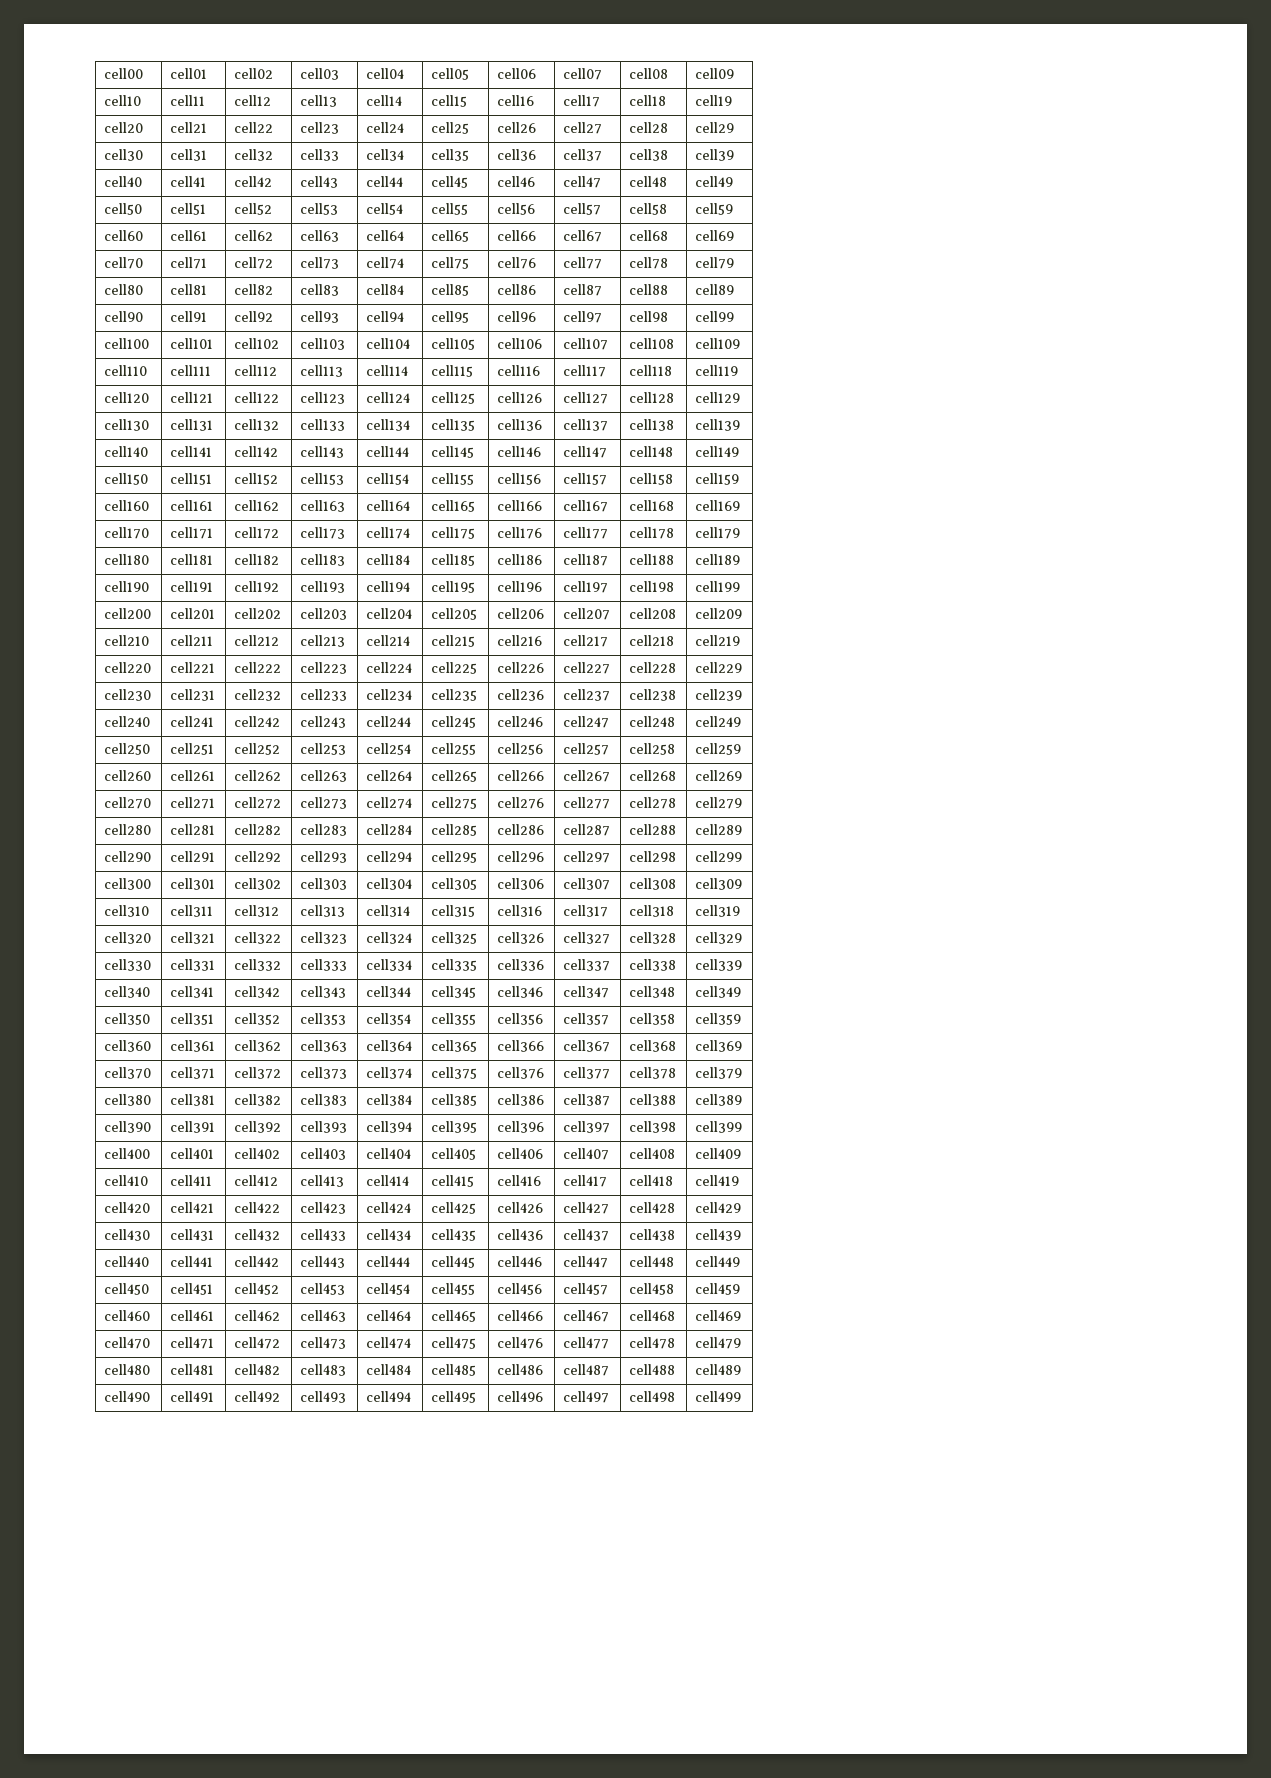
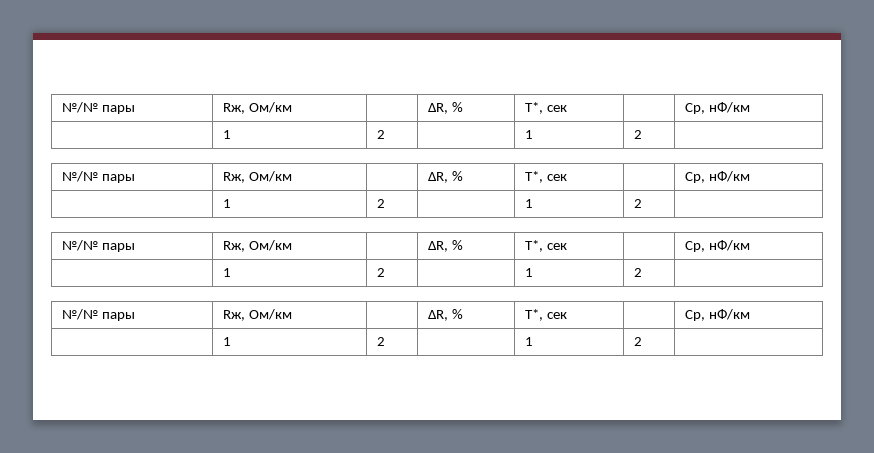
[104,68,144,79] [170,68,208,79] [234,68,274,79] [300,68,340,80] [366,68,405,79] [431,68,470,80] [497,68,537,79] [563,68,603,80] [629,68,669,79] [695,68,735,79] [104,95,142,106] [170,95,206,106] [234,95,272,106] [300,95,338,107] [366,95,403,106] [431,95,468,107] [497,95,535,106] [563,95,601,107] [629,95,667,106] [695,95,733,106] [104,122,144,133] [170,122,208,133] [234,122,274,133] [300,122,340,134] [366,122,405,133] [431,122,470,134] [497,122,537,133] [563,122,603,134] [629,122,669,133] [695,122,735,133] [104,149,144,161] [170,149,208,161] [234,149,274,161] [300,149,340,161] [366,149,405,161] [431,149,470,161] [497,149,537,161] [563,149,603,161] [629,149,669,161] [695,149,735,161] [104,176,143,187] [170,176,207,187] [234,176,273,187] [300,176,339,188] [366,176,404,187] [431,176,469,188] [497,176,536,187] [563,176,602,188] [629,176,668,187] [695,176,734,187] [104,203,143,215] [170,203,207,215] [234,203,273,215] [300,203,339,215] [366,203,404,215] [431,203,469,215] [497,203,536,215] [563,203,602,215] [629,203,668,215] [695,203,734,215] [104,230,144,241] [170,230,208,241] [234,230,274,241] [300,230,340,242] [366,230,405,241] [431,230,470,242] [497,230,537,241] [563,230,603,242] [629,230,669,241] [695,230,735,241] [104,257,144,269] [170,257,208,269] [234,257,274,269] [300,257,340,269] [366,257,405,269] [431,257,470,269] [497,257,537,269] [563,257,603,269] [629,257,669,269] [695,257,735,269] [104,284,144,295] [170,284,208,295] [234,284,274,295] [300,284,340,296] [366,284,405,295] [431,284,470,296] [497,284,537,295] [563,284,603,296] [629,284,669,295] [695,284,735,295] [104,311,144,322] [170,311,208,322] [234,311,274,322] [300,311,340,323] [366,311,405,322] [431,311,470,323] [497,311,537,322] [563,311,603,323] [629,311,669,322] [695,311,735,322] [104,338,150,349] [170,338,214,349] [234,338,280,349] [300,338,346,350] [366,338,411,349] [431,338,476,350] [497,338,543,349] [563,338,609,350] [629,338,675,349] [695,338,741,349] [104,365,148,376] [170,365,212,376] [234,365,278,376] [300,365,344,377] [366,365,409,376] [431,365,474,377] [497,365,541,376] [563,365,607,377] [629,365,673,376] [695,365,739,376] [104,392,150,403] [170,392,214,403] [234,392,280,403] [300,392,346,404] [366,392,411,403] [431,392,476,404] [497,392,543,403] [563,392,609,404] [629,392,675,403] [695,392,741,403] [104,419,150,431] [170,419,214,431] [234,419,280,431] [300,419,346,431] [366,419,411,431] [431,419,476,431] [497,419,543,431] [563,419,609,431] [629,419,675,431] [695,419,741,431] [104,446,149,457] [170,446,213,457] [234,446,279,457] [300,446,345,458] [366,446,410,457] [431,446,475,458] [497,446,542,457] [563,446,608,458] [629,446,674,457] [695,446,740,457] [104,473,149,485] [170,473,213,485] [234,473,279,485] [300,473,345,485] [366,473,410,485] [431,473,475,485] [497,473,542,485] [563,473,608,485] [629,473,674,485] [695,473,740,485] [104,500,150,511] [170,500,214,511] [234,500,280,511] [300,500,346,512] [366,500,411,511] [431,500,476,512] [497,500,543,511] [563,500,609,512] [629,500,675,511] [695,500,741,511] [104,527,150,539] [170,527,214,539] [234,527,280,539] [300,527,346,539] [366,527,411,539] [431,527,476,539] [497,527,543,539] [563,527,609,539] [629,527,675,539] [695,527,741,539] [104,554,150,565] [170,554,214,565] [234,554,280,565] [300,554,346,566] [366,554,411,565] [431,554,476,566] [497,554,543,565] [563,554,609,566] [629,554,675,565] [695,554,741,565] [104,581,150,592] [170,581,214,592] [234,581,280,592] [300,581,346,593] [366,581,411,592] [431,581,476,593] [497,581,543,592] [563,581,609,593] [629,581,675,592] [695,581,741,592] [104,608,152,619] [170,608,216,619] [234,608,282,619] [300,608,348,620] [366,608,413,619] [431,608,478,620] [497,608,545,619] [563,608,611,620] [629,608,677,619] [695,608,743,619] [104,635,150,646] [170,635,214,646] [234,635,280,646] [300,635,346,647] [366,635,411,646] [431,635,476,647] [497,635,543,646] [563,635,609,647] [629,635,675,646] [695,635,741,646] [104,662,152,673] [170,662,216,673] [234,662,282,673] [300,662,348,674] [366,662,413,673] [431,662,478,674] [497,662,545,673] [563,662,611,674] [629,662,677,673] [695,662,743,673] [104,689,152,701] [170,689,216,701] [234,689,282,701] [300,689,348,701] [366,689,413,701] [431,689,478,701] [497,689,545,701] [563,689,611,701] [629,689,677,701] [695,689,743,701] [104,716,151,727] [170,716,215,727] [234,716,281,727] [300,716,347,728] [366,716,412,727] [431,716,477,728] [497,716,544,727] [563,716,610,728] [629,716,676,727] [695,716,742,727] [104,743,151,755] [170,743,215,755] [234,743,281,755] [300,743,347,755] [366,743,412,755] [431,743,477,755] [497,743,544,755] [563,743,610,755] [629,743,676,755] [695,743,742,755] [104,770,152,781] [170,770,216,781] [234,770,282,781] [300,770,348,782] [366,770,413,781] [431,770,478,782] [497,770,545,781] [563,770,611,782] [629,770,677,781] [695,770,743,781] [104,797,152,809] [170,797,216,809] [234,797,282,809] [300,797,348,809] [366,797,413,809] [431,797,478,809] [497,797,545,809] [563,797,611,809] [629,797,677,809] [695,797,743,809] [104,824,152,835] [170,824,216,835] [234,824,282,835] [300,824,348,836] [366,824,413,835] [431,824,478,836] [497,824,545,835] [563,824,611,836] [629,824,677,835] [695,824,743,835] [104,851,152,862] [170,851,216,862] [234,851,282,862] [300,851,348,863] [366,851,413,862] [431,851,478,863] [497,851,545,862] [563,851,611,863] [629,851,677,862] [695,851,743,862] [104,878,152,890] [170,878,216,890] [234,878,282,890] [300,878,348,890] [366,878,413,890] [431,878,478,890] [497,878,545,890] [563,878,611,890] [629,878,677,890] [695,878,743,890] [104,905,150,917] [170,905,214,917] [234,905,280,917] [300,905,346,917] [366,905,411,917] [431,905,476,917] [497,905,543,917] [563,905,609,917] [629,905,675,917] [695,905,741,917] [104,932,152,944] [170,932,216,944] [234,932,282,944] [300,932,348,944] [366,932,413,944] [431,932,478,944] [497,932,545,944] [563,932,611,944] [629,932,677,944] [695,932,743,944] [104,959,152,971] [170,959,216,971] [234,959,282,971] [300,959,348,971] [366,959,413,971] [431,959,478,971] [497,959,545,971] [563,959,611,971] [629,959,677,971] [695,959,743,971] [104,986,151,998] [170,986,215,998] [234,986,281,998] [300,986,347,998] [366,986,412,998] [431,986,477,998] [497,986,544,998] [563,986,610,998] [629,986,676,998] [695,986,742,998] [104,1013,151,1025] [170,1013,215,1025] [234,1013,281,1025] [300,1013,347,1025] [366,1013,412,1025] [431,1013,477,1025] [497,1013,544,1025] [563,1013,610,1025] [629,1013,676,1025] [695,1013,742,1025] [104,1040,152,1052] [170,1040,216,1052] [234,1040,282,1052] [300,1040,348,1052] [366,1040,413,1052] [431,1040,478,1052] [497,1040,545,1052] [563,1040,611,1052] [629,1040,677,1052] [695,1040,743,1052] [104,1067,152,1079] [170,1067,216,1079] [234,1067,282,1079] [300,1067,348,1079] [366,1067,413,1079] [431,1067,478,1079] [497,1067,545,1079] [563,1067,611,1079] [629,1067,677,1079] [695,1067,743,1079] [104,1094,152,1106] [170,1094,216,1106] [234,1094,282,1106] [300,1094,348,1106] [366,1094,413,1106] [431,1094,478,1106] [497,1094,545,1106] [563,1094,611,1106] [629,1094,677,1106] [695,1094,743,1106] [104,1121,152,1133] [170,1121,216,1133] [234,1121,282,1133] [300,1121,348,1133] [366,1121,413,1133] [431,1121,478,1133] [497,1121,545,1133] [563,1121,611,1133] [629,1121,677,1133] [695,1121,743,1133] [104,1148,151,1159] [170,1148,215,1159] [234,1148,281,1159] [300,1148,347,1160] [366,1148,412,1159] [431,1148,477,1160] [497,1148,544,1159] [563,1148,610,1160] [629,1148,676,1159] [695,1148,742,1159] [104,1175,149,1186] [170,1175,213,1186] [234,1175,279,1186] [300,1175,345,1187] [366,1175,410,1186] [431,1175,475,1187] [497,1175,542,1186] [563,1175,608,1187] [629,1175,674,1186] [695,1175,740,1186] [104,1202,151,1213] [170,1202,215,1213] [234,1202,281,1213] [300,1202,347,1214] [366,1202,412,1213] [431,1202,477,1214] [497,1202,544,1213] [563,1202,610,1214] [629,1202,676,1213] [695,1202,742,1213] [104,1229,151,1241] [170,1229,215,1241] [234,1229,281,1241] [300,1229,347,1241] [366,1229,412,1241] [431,1229,477,1241] [497,1229,544,1241] [563,1229,610,1241] [629,1229,676,1241] [695,1229,742,1241] [104,1256,150,1267] [170,1256,214,1267] [234,1256,280,1267] [300,1256,346,1268] [366,1256,411,1267] [431,1256,476,1268] [497,1256,543,1267] [563,1256,609,1268] [629,1256,675,1267] [695,1256,741,1267] [104,1283,150,1295] [170,1283,214,1295] [234,1283,280,1295] [300,1283,346,1295] [366,1283,411,1295] [431,1283,476,1295] [497,1283,543,1295] [563,1283,609,1295] [629,1283,675,1295] [695,1283,741,1295] [104,1310,151,1321] [170,1310,215,1321] [234,1310,281,1321] [300,1310,347,1322] [366,1310,412,1321] [431,1310,477,1322] [497,1310,544,1321] [563,1310,610,1322] [629,1310,676,1321] [695,1310,742,1321] [104,1337,151,1349] [170,1337,215,1349] [234,1337,281,1349] [300,1337,347,1349] [366,1337,412,1349] [431,1337,477,1349] [497,1337,544,1349] [563,1337,610,1349] [629,1337,676,1349] [695,1337,742,1349] [104,1364,151,1375] [170,1364,215,1375] [234,1364,281,1375] [300,1364,347,1376] [366,1364,412,1375] [431,1364,477,1376] [497,1364,544,1375] [563,1364,610,1376] [629,1364,676,1375] [695,1364,742,1375] [104,1391,151,1402] [170,1391,215,1402] [234,1391,281,1402] [300,1391,347,1403] [366,1391,412,1402] [431,1391,477,1403] [497,1391,544,1402] [563,1391,610,1403] [629,1391,676,1402] [695,1391,742,1402] cell00 | cell01 | cell02 | cell03 | cell04 | cell05 | cell06 | cell07 | cell08 | cell09 // cell10 | cell11 | cell12 | cell13 | cell14 | cell15 | cell16 | cell17 | cell18 | cell19 // cell20 | cell21 | cell22 | cell23 | cell24 | cell25 | cell26 | cell27 | cell28 | cell29 // cell30 | cell31 | cell32 | cell33 | cell34 | cell35 | cell36 | cell37 | cell38 | cell39 // cell40 | cell41 | cell42 | cell43 | cell44 | cell45 | cell46 | cell47 | cell48 | cell49 // cell50 | cell51 | cell52 | cell53 | cell54 | cell55 | cell56 | cell57 | cell58 | cell59 // cell60 | cell61 | cell62 | cell63 | cell64 | cell65 | cell66 | cell67 | cell68 | cell69 // cell70 | cell71 | cell72 | cell73 | cell74 | cell75 | cell76 | cell77 | cell78 | cell79 // cell80 | cell81 | cell82 | cell83 | cell84 | cell85 | cell86 | cell87 | cell88 | cell89 // cell90 | cell91 | cell92 | cell93 | cell94 | cell95 | cell96 | cell97 | cell98 | cell99 // cell100 | cell101 | cell102 | cell103 | cell104 | cell105 | cell106 | cell107 | cell108 | cell109 // cell110 | cell111 | cell112 | cell113 | cell114 | cell115 | cell116 | cell117 | cell118 | cell119 // cell120 | cell121 | cell122 | cell123 | cell124 | cell125 | cell126 | cell127 | cell128 | cell129 // cell130 | cell131 | cell132 | cell133 | cell134 | cell135 | cell136 | cell137 | cell138 | cell139 // cell140 | cell141 | cell142 | cell143 | cell144 | cell145 | cell146 | cell147 | cell148 | cell149 // cell150 | cell151 | cell152 | cell153 | cell154 | cell155 | cell156 | cell157 | cell158 | cell159 // cell160 | cell161 | cell162 | cell163 | cell164 | cell165 | cell166 | cell167 | cell168 | cell169 // cell170 | cell171 | cell172 | cell173 | cell174 | cell175 | cell176 | cell177 | cell178 | cell179 // cell180 | cell181 | cell182 | cell183 | cell184 | cell185 | cell186 | cell187 | cell188 | cell189 // cell190 | cell191 | cell192 | cell193 | cell194 | cell195 | cell196 | cell197 | cell198 | cell199 // cell200 | cell201 | cell202 | cell203 | cell204 | cell205 | cell206 | cell207 | cell208 | cell209 // cell210 | cell211 | cell212 | cell213 | cell214 | cell215 | cell216 | cell217 | cell218 | cell219 // cell220 | cell221 | cell222 | cell223 | cell224 | cell225 | cell226 | cell227 | cell228 | cell229 // cell230 | cell231 | cell232 | cell233 | cell234 | cell235 | cell236 | cell237 | cell238 | cell239 // cell240 | cell241 | cell242 | cell243 | cell244 | cell245 | cell246 | cell247 | cell248 | cell249 // cell250 | cell251 | cell252 | cell253 | cell254 | cell255 | cell256 | cell257 | cell258 | cell259 // cell260 | cell261 | cell262 | cell263 | cell264 | cell265 | cell266 | cell267 | cell268 | cell269 // cell270 | cell271 | cell272 | cell273 | cell274 | cell275 | cell276 | cell277 | cell278 | cell279 // cell280 | cell281 | cell282 | cell283 | cell284 | cell285 | cell286 | cell287 | cell288 | cell289 // cell290 | cell291 | cell292 | cell293 | cell294 | cell295 | cell296 | cell297 | cell298 | cell299 // cell300 | cell301 | cell302 | cell303 | cell304 | cell305 | cell306 | cell307 | cell308 | cell309 // cell310 | cell311 | cell312 | cell313 | cell314 | cell315 | cell316 | cell317 | cell318 | cell319 // cell320 | cell321 | cell322 | cell323 | cell324 | cell325 | cell326 | cell327 | cell328 | cell329 // cell330 | cell331 | cell332 | cell333 | cell334 | cell335 | cell336 | cell337 | cell338 | cell339 // cell340 | cell341 | cell342 | cell343 | cell344 | cell345 | cell346 | cell347 | cell348 | cell349 // cell350 | cell351 | cell352 | cell353 | cell354 | cell355 | cell356 | cell357 | cell358 | cell359 // cell360 | cell361 | cell362 | cell363 | cell364 | cell365 | cell366 | cell367 | cell368 | cell369 // cell370 | cell371 | cell372 | cell373 | cell374 | cell375 | cell376 | cell377 | cell378 | cell379 // cell380 | cell381 | cell382 | cell383 | cell384 | cell385 | cell386 | cell387 | cell388 | cell389 // cell390 | cell391 | cell392 | cell393 | cell394 | cell395 | cell396 | cell397 | cell398 | cell399 // cell400 | cell401 | cell402 | cell403 | cell404 | cell405 | cell406 | cell407 | cell408 | cell409 // cell410 | cell411 | cell412 | cell413 | cell414 | cell415 | cell416 | cell417 | cell418 | cell419 // cell420 | cell421 | cell422 | cell423 | cell424 | cell425 | cell426 | cell427 | cell428 | cell429 // cell430 | cell431 | cell432 | cell433 | cell434 | cell435 | cell436 | cell437 | cell438 | cell439 // cell440 | cell441 | cell442 | cell443 | cell444 | cell445 | cell446 | cell447 | cell448 | cell449 // cell450 | cell451 | cell452 | cell453 | cell454 | cell455 | cell456 | cell457 | cell458 | cell459 // cell460 | cell461 | cell462 | cell463 | cell464 | cell465 | cell466 | cell467 | cell468 | cell469 // cell470 | cell471 | cell472 | cell473 | cell474 | cell475 | cell476 | cell477 | cell478 | cell479 // cell480 | cell481 | cell482 | cell483 | cell484 | cell485 | cell486 | cell487 | cell488 | cell489 // cell490 | cell491 | cell492 | cell493 | cell494 | cell495 | cell496 | cell497 | cell498 | cell499 -> [61,102,135,114] [222,102,292,114] [427,102,463,114] [524,102,567,114] [684,102,750,114] [222,130,231,139] [376,130,385,139] [524,130,533,139] [633,130,642,139] [61,171,135,183] [222,171,292,183] [427,171,463,183] [524,171,567,183] [684,171,750,183] [222,199,231,208] [376,199,385,208] [524,199,533,208] [633,199,642,208] [61,240,135,252] [222,240,292,252] [427,240,463,252] [524,240,567,252] [684,240,750,252] [222,268,231,277] [376,268,385,277] [524,268,533,277] [633,268,642,277] [61,309,135,321] [222,309,292,321] [427,309,463,321] [524,309,567,321] [684,309,750,321] [222,337,231,346] [376,337,385,346] [524,337,533,346] [633,337,642,346] №/№ пары | Rж, Ом/км | | ΔR, % | T*, сек | | Cр, нФ/км // | 1 | 2 | | 1 | 2 | // №/№ пары | Rж, Ом/км | | ΔR, % | T*, сек | | Cр, нФ/км // | 1 | 2 | | 1 | 2 | // №/№ пары | Rж, Ом/км | | ΔR, % | T*, сек | | Cр, нФ/км // | 1 | 2 | | 1 | 2 | // №/№ пары | Rж, Ом/км | | ΔR, % | T*, сек | | Cр, нФ/км // | 1 | 2 | | 1 | 2 |

